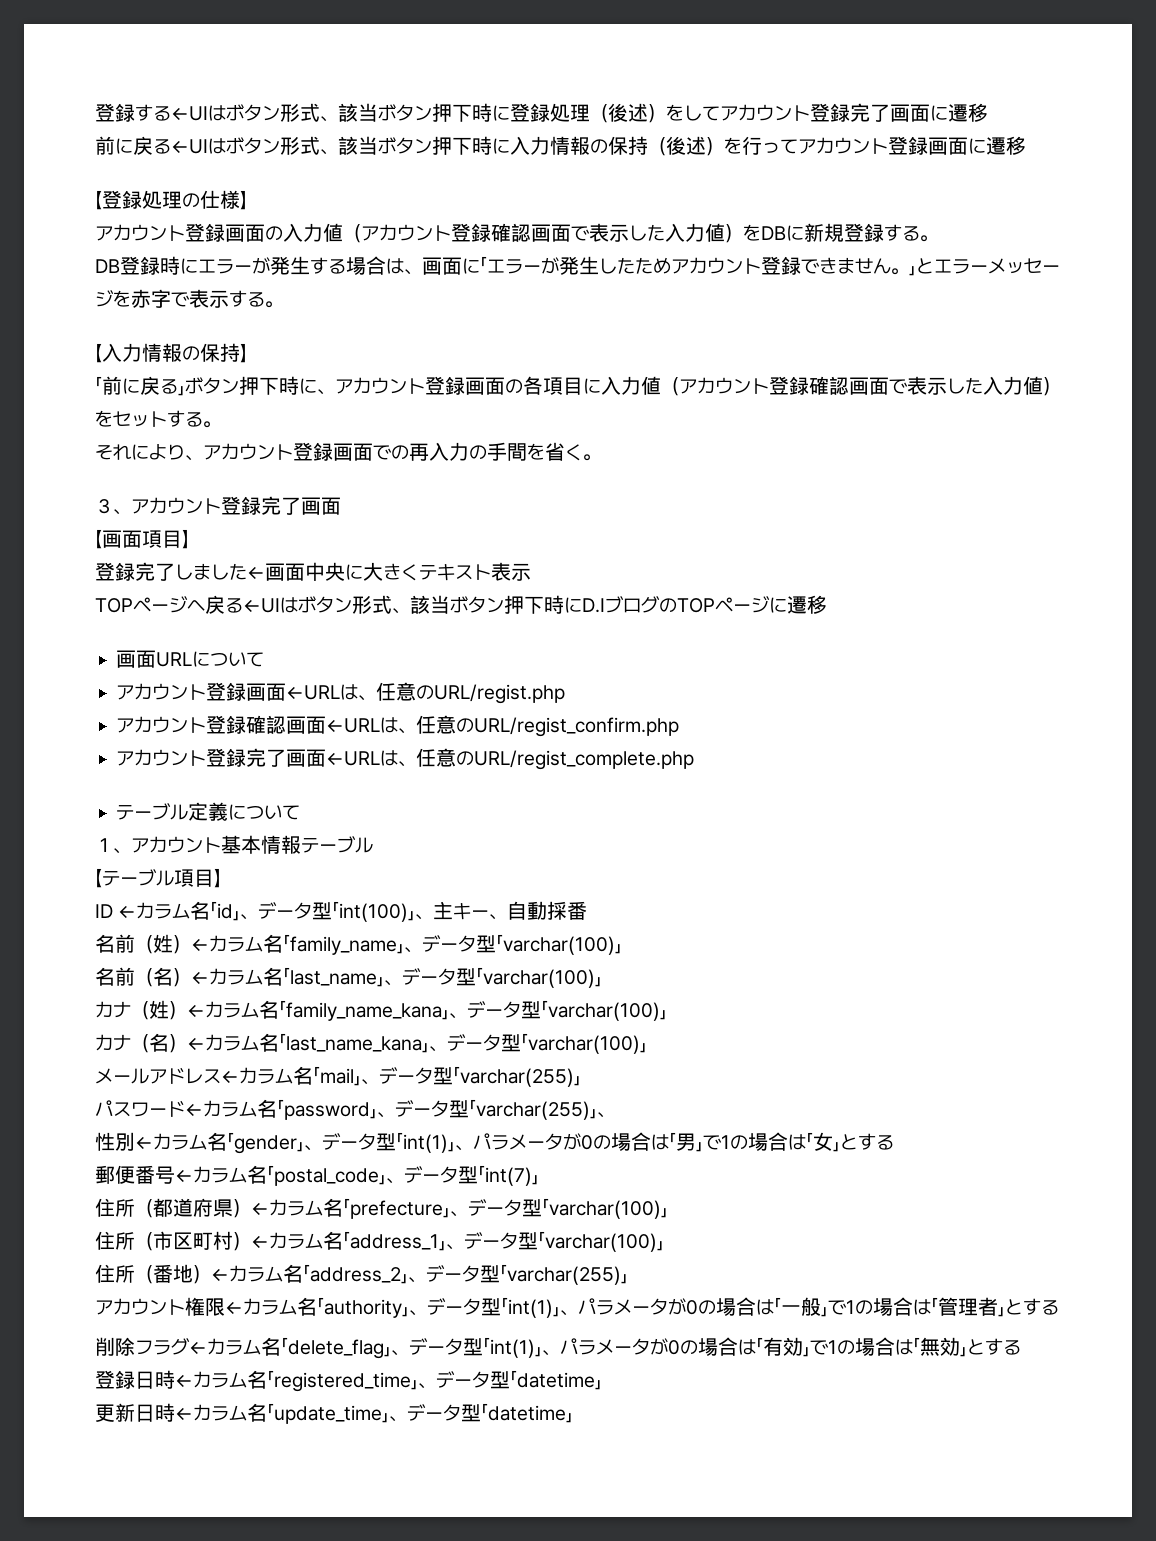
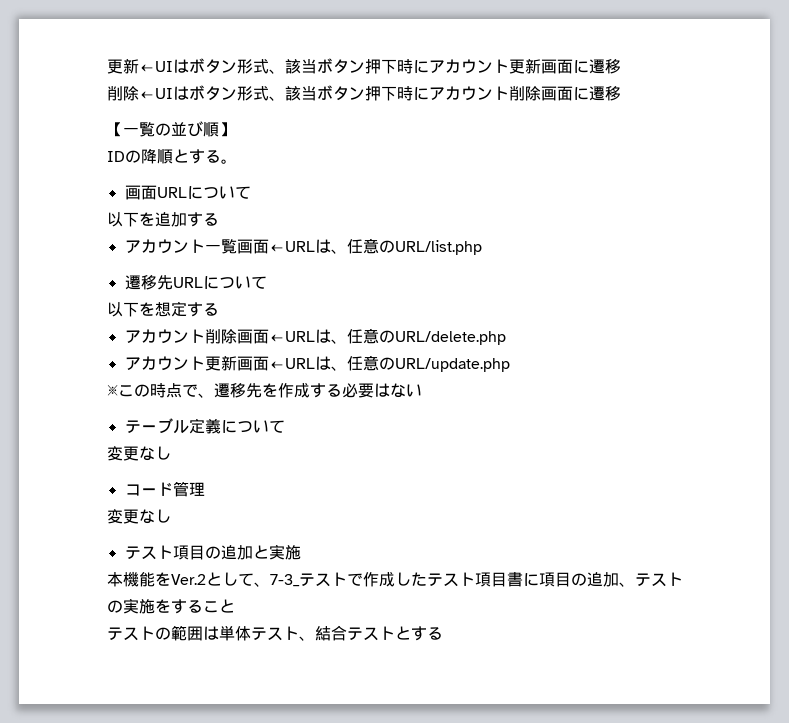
[95,103,988,123] [95,136,928,156] 登録する←UIはボタン形式、該当ボタン押下時に登録処理（後述）をしてアカウント登録完了画面に遷移 // 前に戻る←UIはボタン形式、該当ボタン押下時に入力情報の保持（後述）を行ってアカウント登録 -> [107,58,621,74] [107,85,541,101] 更新←UIはボタン形式、該当ボタン押下時にアカウント更新画面に遷移 // 削除←UIはボタン形式、該当ボタン押下時にアカウント削除
[102,190,247,210] [95,223,938,243] [95,256,1060,276] [95,289,283,308] [95,343,247,363] [95,376,1061,396] [95,410,221,428] [95,442,601,461] [95,496,341,515] [95,529,189,549] [95,562,531,581] [95,595,827,614] 登録処理の仕様】 // アカウント登録画面の入力値（アカウント登録確認画面で表示した入力値）をDBに新規登録する。 // DB登録時にエラーが発生する場合は、画面に「エラーが発生したためアカウント登録できません。」とエラーメッセージを赤字で表示する。 // 【入力情報の保持】 // 「前に戻る」ボタン押下時に、アカウント登録画面の各項目に入力値（アカウント登録確認画面で表示した入力値）をセットする。 // それにより、アカウント登録画面での再入力の手間を省く。 // ３、アカウント登録完了画面 // 【画面項目】 // 登録完了しました←画面中央に大きくテキスト表示 // TOPページへ戻る←UIはボタン形式、該当ボタン押下時にD.IブログのTOPページに遷移 -> [123,121,235,137] [107,149,237,164] 一覧の並び順】 // IDの降順とする。
[116,682,566,704] [116,715,680,737] [116,748,695,770] // アカウント登録画面←URLは、任意のURL/regist.php // アカウント登録確認画面←URLは、任意のURL/regist_confirm.php // アカウント登録完了画面←URLは、任意のURL/regist_complete.php -> [107,212,219,227] [124,238,482,255] [124,275,267,290] [107,301,219,317] [124,328,506,345] [124,355,510,372] [107,383,422,398] // 以下を追加する // アカウント一覧画面←URLは、任意のURL/list.php // 遷移先URLについて // 以下を想定する // アカウント削除画面←URLは、任意のURL/delete.php // アカウント更新画面←URLは、任意のURL/update.php // ※この時点で、遷移先を作成する必要はない
[95,835,373,854] [95,868,221,888] [95,901,588,922] [95,934,622,955] [95,967,602,988] [95,1000,667,1021] [95,1033,647,1054] [95,1066,581,1087] [95,1099,615,1120] [95,1132,894,1154] [95,1165,539,1186] [95,1198,668,1219] [95,1231,664,1252] [95,1264,628,1285] [95,1297,1059,1318] [95,1337,1021,1359] [95,1370,602,1392] [95,1403,573,1424] １、アカウント基本情報テーブル // 【テーブル項目】 // ID ←カラム名「id」、データ型「int(100)」、主キー、自動採番 // 名前（姓）←カラム名「family_name」、データ型「varchar(100)」 // 名前（名）←カラム名「last_name」、データ型「varchar(100)」 // カナ（姓）←カラム名「family_name_kana」、データ型「varchar(100)」 // カナ（名）←カラム名「last_name_kana」、データ型「varchar(100)」 // メールアドレス←カラム名「mail」、データ型「varchar(255)」 // パスワード←カラム名「password」、データ型「varchar(255)」、 // 性別←カラム名「gender」、データ型「int(1)」、パラメータが0の場合は「男」で1の場合は「女」とする // 郵便番号←カラム名「postal_code」、データ型「int(7)」 // 住所（都道府県）←カラム名「prefecture」、データ型「varchar(100)」 // 住所（市区町村）←カラム名「address_1」、データ型「varchar(100)」 // 住所（番地）←カラム名「address_2」、データ型「varchar(255)」 // アカウント権限←カラム名「authority」、データ型「int(1)」、パラメータが0の場合は「一般」で1の場合は「管理者」とする // 削除フラグ←カラム名「delete_flag」、データ型「int(1)」、パラメータが0の場合は「有効」で1の場合は「無効」とする // 登録日時←カラム名「registered_time」、データ型「datetime」 // 更新日時←カラム名「update_time」、データ型「datetime」 -> [107,446,171,461] [124,481,205,497] [107,509,171,524] [124,544,301,560] [107,571,683,587] [107,598,235,614] [107,625,443,641] 変更なし // コード管理 // 変更なし // テスト項目の追加と実施 // 本機能をVer.2として、7-3_テストで作成したテスト項目書に項目の追加、テストの実施をすること // テストの範囲は単体テスト、結合テストとする

